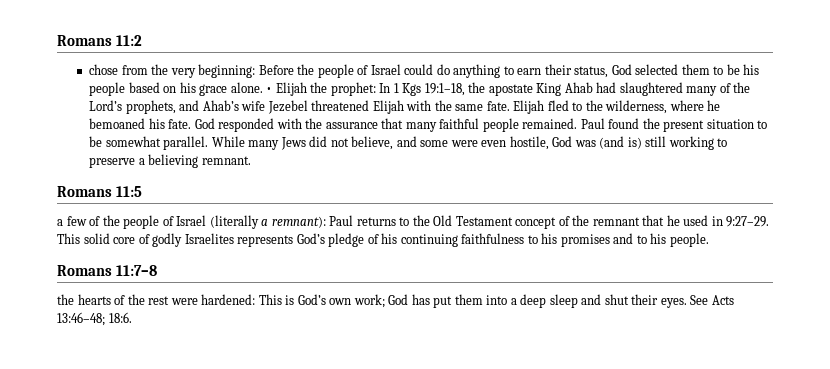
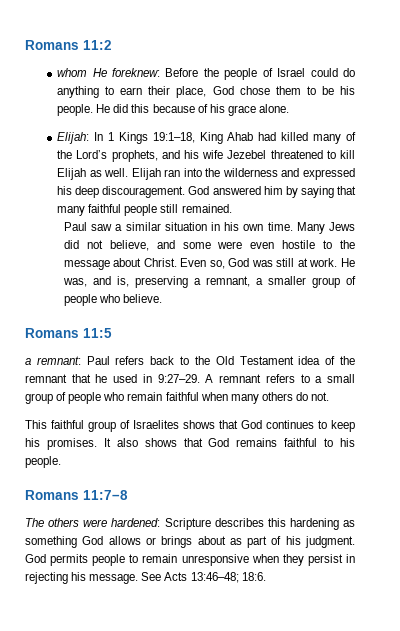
[89,64,256,78] chose from the very beginning: -> [57,68,160,77] whom He foreknew:
[574,64,679,78] status, God selected -> [176,86,270,98] place, God chose
[89,82,533,96] people based on his grace alone. • Elijah the prophet: In 1 Kgs 19:1–18, the apostate -> [57,104,289,116] [57,132,195,144] people. He did this because of his grace alone. // Elijah: In 1 Kings 19:1–18,
[619,82,683,96] slaughtered -> [281,132,309,141] killed
[202,100,239,111] Ahab’s -> [183,150,199,159] his
[372,100,721,114] [89,118,378,132] Elijah with the same fate. Elijah fled to the wilderness, where he bemoaned his fate. God responded with the assurance -> [326,150,356,159] [57,168,355,180] [57,186,334,198] to kill Elijah as well. Elijah ran into the wilderness and expressed his deep discouragement. God answered him by saying
(519, 125) none -> [160,204,179,213] still
[580,118,768,132] [89,136,280,150] Paul found the present situation to be somewhat parallel. While many -> [63,222,325,234] // Paul saw a similar situation in his own time. Many
[509,136,728,150] [89,154,251,168] [57,186,142,197] [57,215,396,229] hostile, God was (and is) still working to preserve a believing remnant. // Romans 11:5 // a few of the people of Israel (literally a remnant): Paul returns -> [282,240,356,249] [63,258,355,270] [62,276,356,288] [63,294,163,306] [25,328,112,338] [25,356,175,365] hostile to the message about Christ. Even so, God was still at work. He was, and is, preserving a remnant, a smaller group of people who believe. // Romans 11:5 // a remnant: Paul refers back
[515,217,557,229] concept -> [298,356,321,365] idea
[57,233,634,247] This solid core of godly Israelites represents God’s pledge of his continuing faithfulness to his promises and -> [205,374,355,383] [25,392,330,404] [25,420,355,432] [25,438,318,450] A remnant refers to a small group of people who remain faithful when many others do not. // This faithful group of Israelites shows that God continues to keep his promises. It also shows that God remains faithful
[57,294,687,308] the hearts of the rest were hardened: This is God’s own work; God has put them into a deep sleep and shut their eyes. -> [25,518,355,530] [25,536,356,548] [25,554,355,566] [25,572,139,584] The others were hardened: Scripture describes this hardening as something God allows or brings about as part of his judgment. God permits people to remain unresponsive when they persist in rejecting his message.

